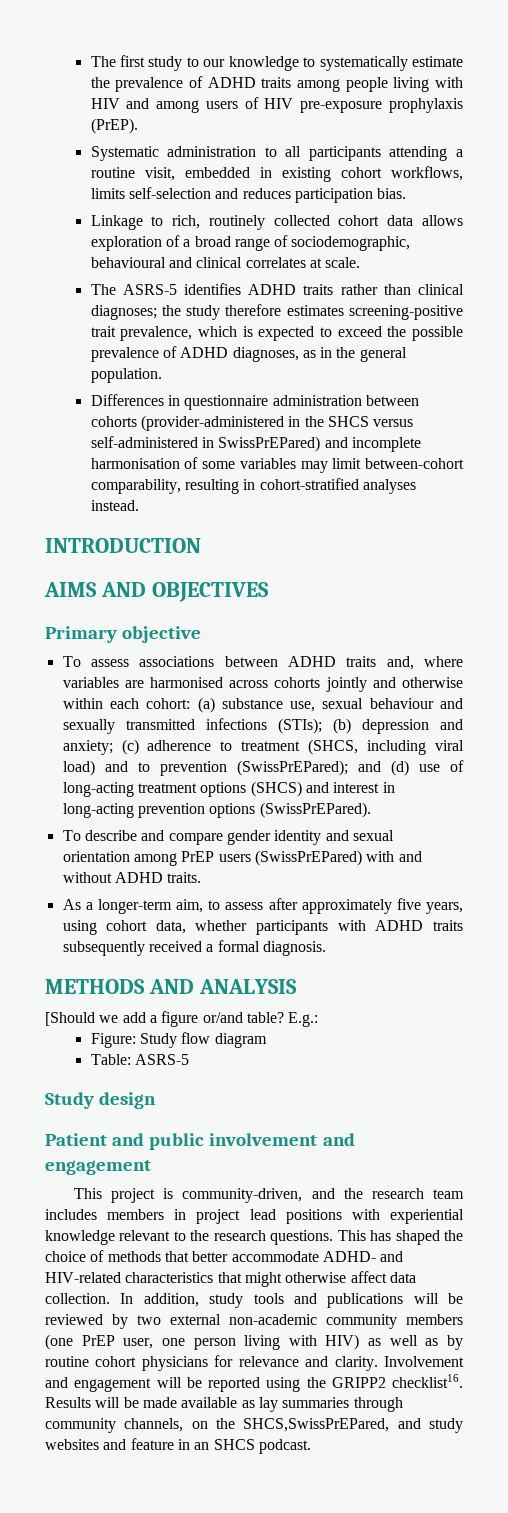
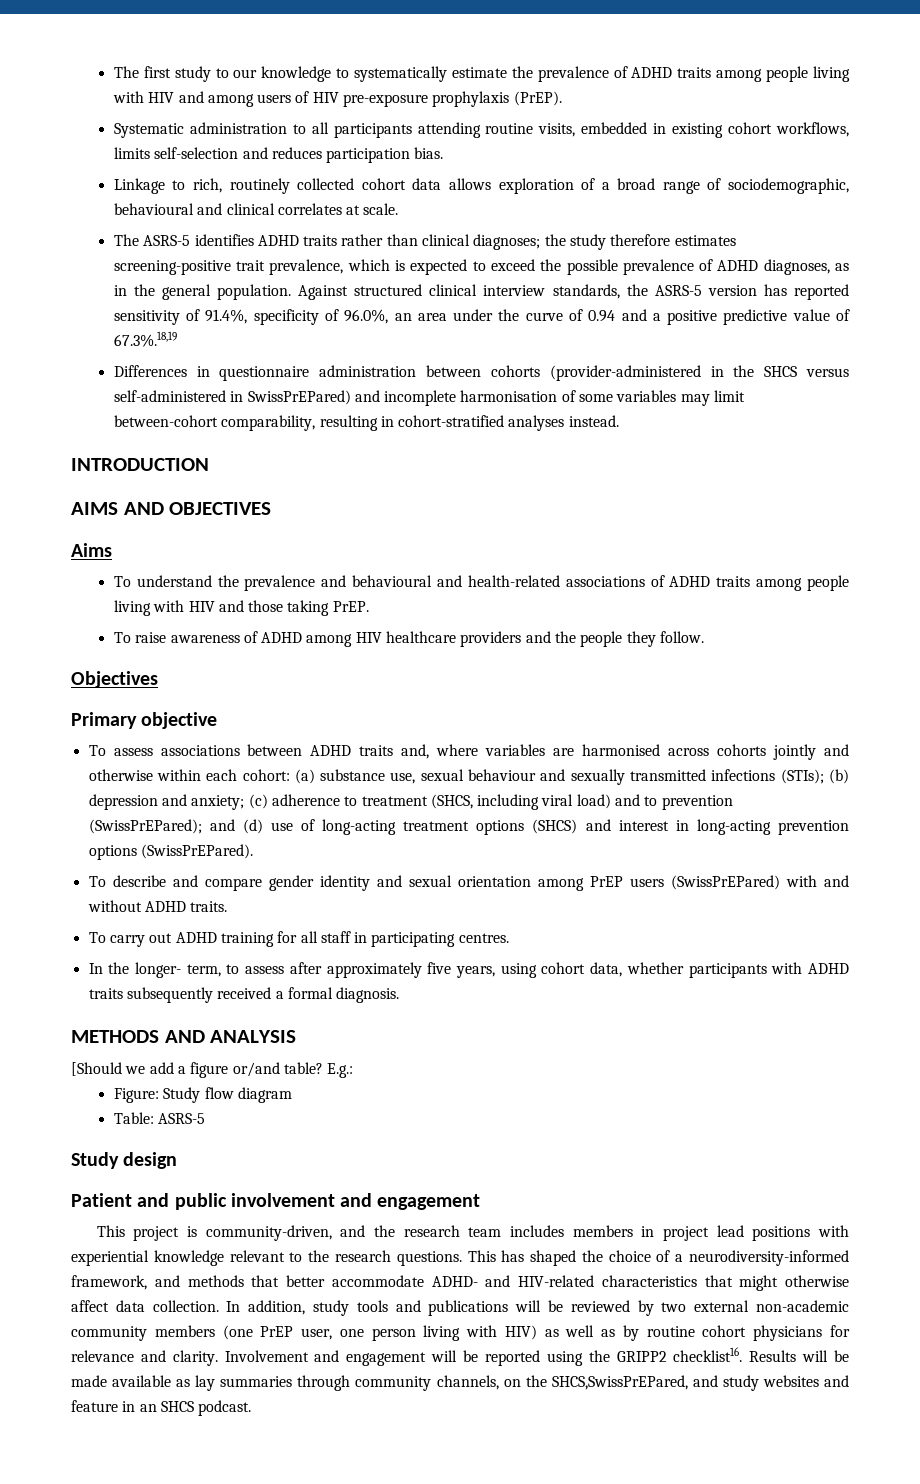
[456,149,463,157] [90,167,175,181] a routine visit, -> [485,123,576,137] routine visits,
(162, 375) none -> [298,284,850,300] [113,309,851,325] [113,331,177,347] Against structured clinical interview standards, the ASRS-5 version has reported sensitivity of 91.4%, specificity of 96.0%, an area under the curve of 0.94 and a positive predictive value of 67.3%.18,19
(269, 592) none -> [71,543,112,557] [113,575,849,591] [113,600,369,616] [113,631,705,647] [71,671,158,688] // Aims // To understand the prevalence and behavioural and health-related associations of ADHD traits among people living with HIV and those taking PrEP. // To raise awareness of ADHD among HIV healthcare providers and the people they follow. // Objectives
[62,899,204,914] As a longer-term aim, -> [88,931,509,947] [88,962,221,978] To carry out ADHD training for all staff in participating centres. // In the longer- term,
(105, 1256) none -> [675,1250,850,1266] [71,1275,180,1290] a neurodiversity-informed framework, and

